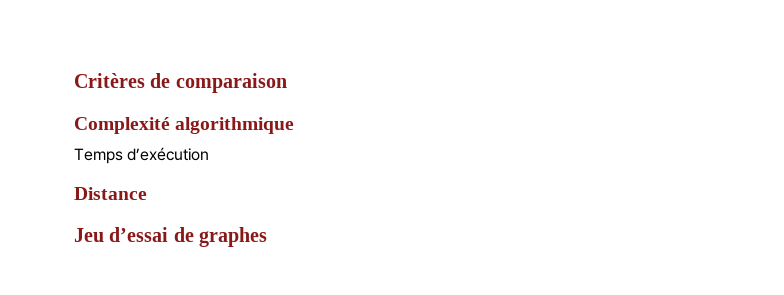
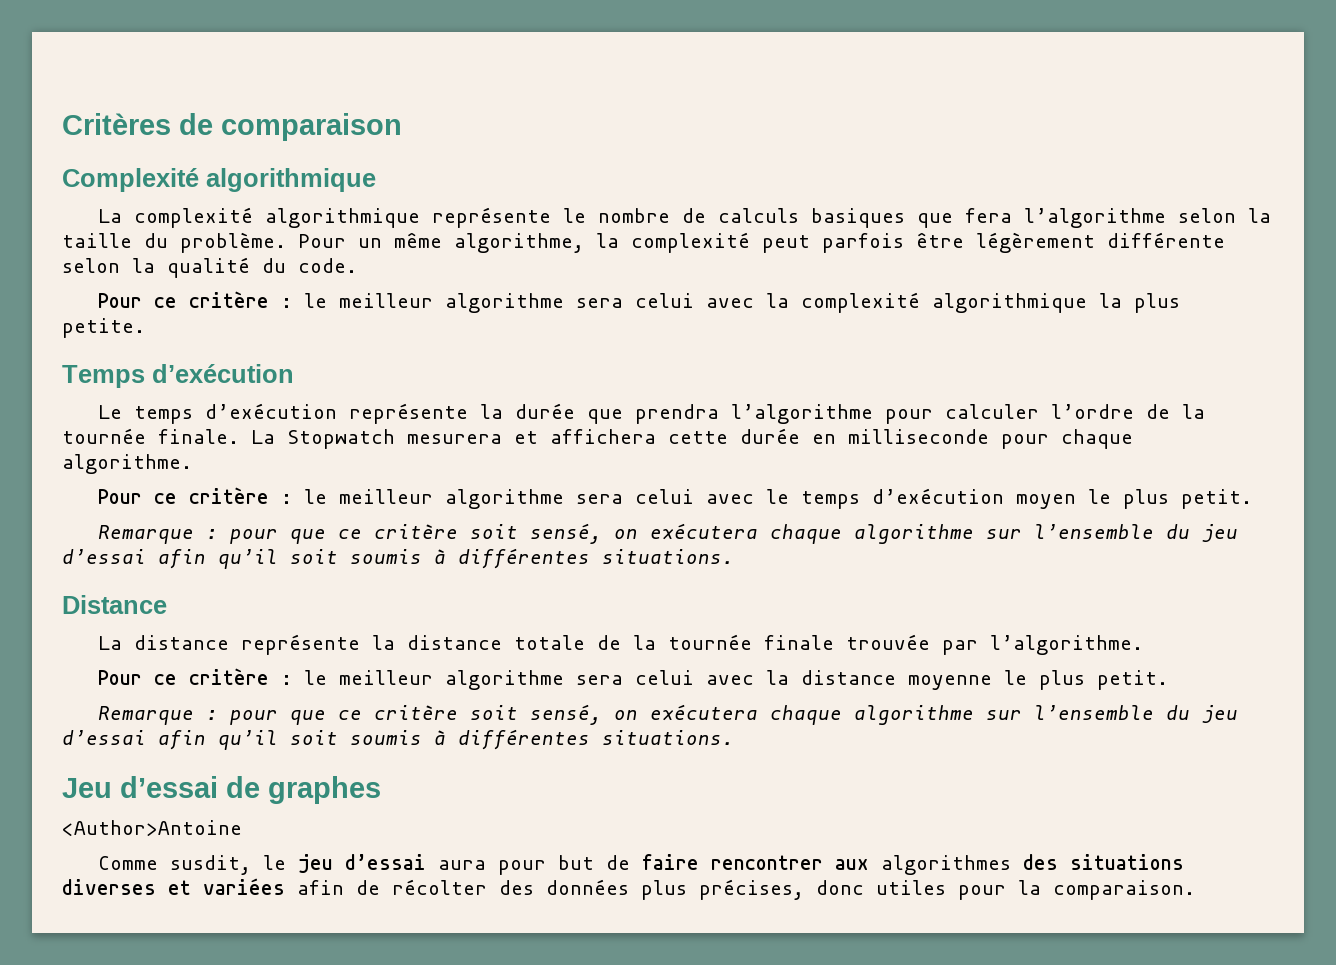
[74,147,210,164] [74,187,147,200] [74,227,268,247] Temps d’exécution // Distance // Jeu d’essai de graphes -> [98,207,1272,228] [62,232,1225,253] [62,257,357,278] [98,291,1181,313] [62,318,145,338] [62,364,294,388] [98,403,1206,424] [62,428,1133,449] [62,454,192,474] [98,487,1253,509] [98,523,1239,544] [62,548,734,569] [62,595,167,614] [98,634,1144,655] [98,668,1169,690] [98,704,1239,725] [62,729,734,750] [62,776,381,804] [62,820,242,836] [98,854,1185,875] [62,878,1195,900] La complexité algorithmique représente le nombre de calculs basiques que fera l’algorithme selon la taille du problème. Pour un même algorithme, la complexité peut parfois être légèrement différente selon la qualité du code. // Pour ce critère : le meilleur algorithme sera celui avec la complexité algorithmique la plus petite. // Temps d’exécution // Le temps d’exécution représente la durée que prendra l’algorithme pour calculer l’ordre de la tournée finale. La Stopwatch mesurera et affichera cette durée en milliseconde pour chaque algorithme. // Pour ce critère : le meilleur algorithme sera celui avec le temps d’exécution moyen le plus petit. // Remarque : pour que ce critère soit sensé, on exécutera chaque algorithme sur l’ensemble du jeu d’essai afin qu’il soit soumis à différentes situations. // Distance // La distance représente la distance totale de la tournée finale trouvée par l’algorithme. // Pour ce critère : le meilleur algorithme sera celui avec la distance moyenne le plus petit. // Remarque : pour que ce critère soit sensé, on exécutera chaque algorithme sur l’ensemble du jeu d’essai afin qu’il soit soumis à différentes situations. // Jeu d’essai de graphes // <Author>Antoine // Comme susdit, le jeu d’essai aura pour but de faire rencontrer aux algorithmes des situations diverses et variées afin de récolter des données plus précises, donc utiles pour la comparaison.

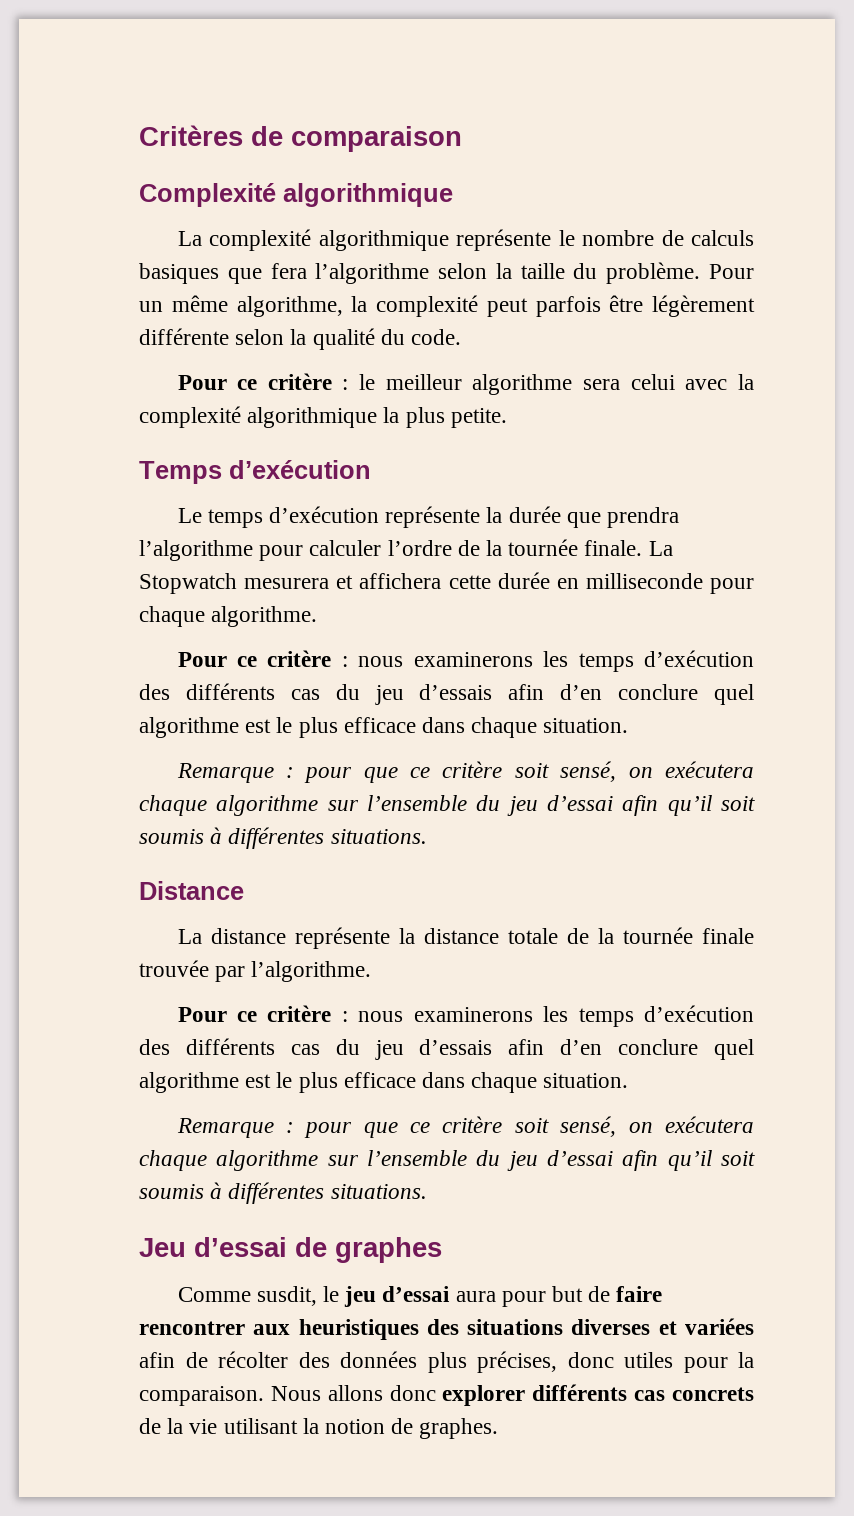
[304,488,1253,509] le meilleur algorithme sera celui avec le temps d’exécution moyen le plus petit. -> [358,650,754,672] [139,683,755,705] [139,717,629,738] nous examinerons les temps d’exécution des différents cas du jeu d’essais afin d’en conclure quel algorithme est le plus efficace dans chaque situation.
[304,670,1169,690] le meilleur algorithme sera celui avec la distance moyenne le plus petit. -> [358,1005,754,1027] [139,1038,755,1060] [139,1072,629,1093] nous examinerons les temps d’exécution des différents cas du jeu d’essais afin d’en conclure quel algorithme est le plus efficace dans chaque situation.
[62,820,242,836] // <Author>Antoine -> (442, 1250) none
[881,855,1012,875] algorithmes -> [298,1319,419,1340] heuristiques
(1195, 890) none -> [270,1384,754,1406] [139,1418,499,1439] Nous allons donc explorer différents cas concrets de la vie utilisant la notion de graphes.

